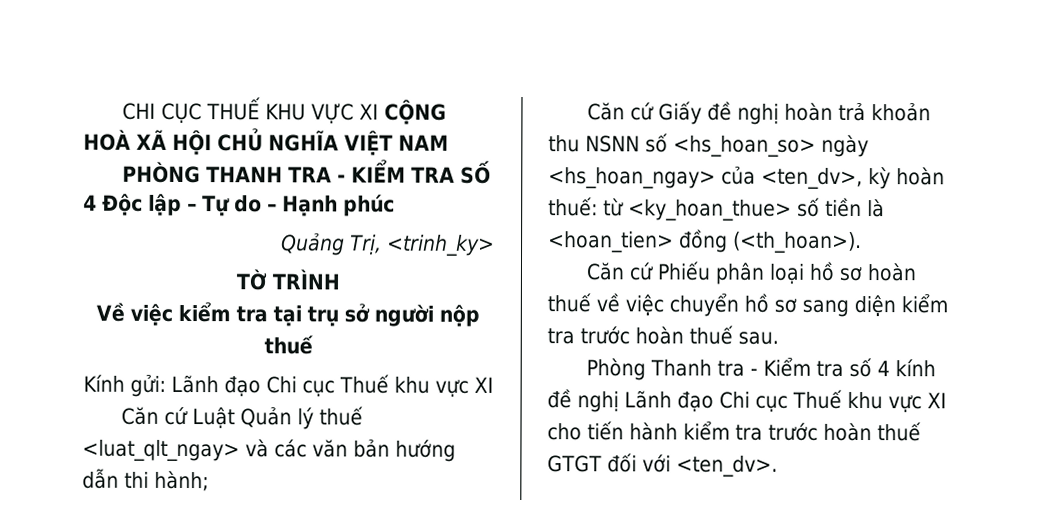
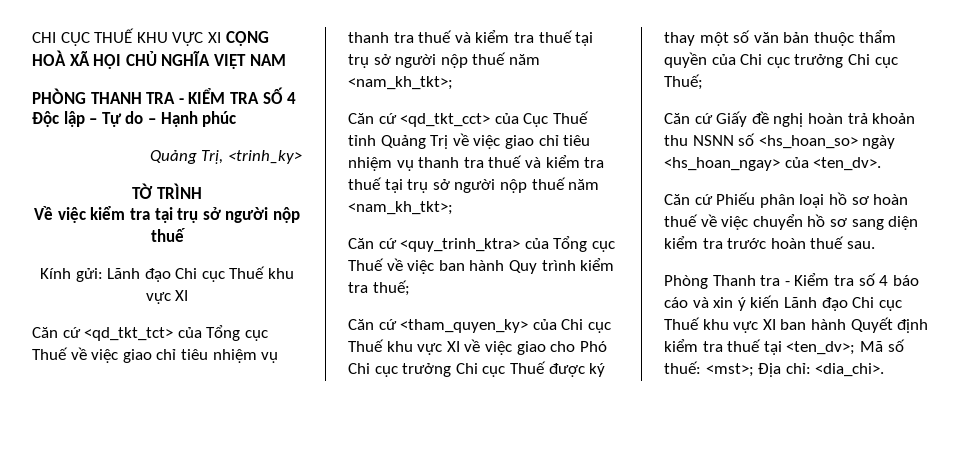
[191,406,363,430] [82,438,456,462] [82,468,209,492] Luật Quản lý thuế <luat_qlt_ngay> và các văn bản hướng dẫn thi hành; -> [84,325,268,341] [32,347,279,363] [348,30,594,46] [348,52,540,68] [348,76,453,90] [348,111,589,127] [348,133,591,149] [348,155,605,171] [348,177,600,193] [348,201,453,215] [348,236,615,252] [348,258,615,274] [348,280,410,296] [348,319,611,333] [348,339,607,355] [348,361,606,377] [664,30,896,46] [664,52,898,68] [664,74,703,90] <qd_tkt_tct> của Tổng cục Thuế về việc giao chỉ tiêu nhiệm vụ thanh tra thuế và kiểm tra thuế tại trụ sở người nộp thuế năm <nam_kh_tkt>; // Căn cứ <qd_tkt_cct> của Cục Thuế tỉnh Quảng Trị về việc giao chỉ tiêu nhiệm vụ thanh tra thuế và kiểm tra thuế tại trụ sở người nộp thuế năm <nam_kh_tkt>; // Căn cứ <quy_trinh_ktra> của Tổng cục Thuế về việc ban hành Quy trình kiểm tra thuế; // Căn cứ <tham_quyen_ky> của Chi cục Thuế khu vực XI về việc giao cho Phó Chi cục trưởng Chi cục Thuế được ký thay một số văn bản thuộc thẩm quyền của Chi cục trưởng Chi cục Thuế;
[761,167,945,190] [548,197,885,221] [548,229,862,254] <ten_dv>, kỳ hoàn thuế: từ <ky_hoan_thue> số tiền là <hoan_tien> đồng (<th_hoan>). -> [813,157,882,171] <ten_dv>.
[894,359,936,377] [547,389,947,413] [547,420,921,442] [547,453,778,477] kính đề nghị Lãnh đạo Chi cục Thuế khu vực XI cho tiến hành kiểm tra trước hoàn thuế GTGT đối với <ten_dv>. -> [892,275,919,286] [664,295,902,311] [664,317,929,333] [664,339,905,355] [664,361,885,377] báo cáo và xin ý kiến Lãnh đạo Chi cục Thuế khu vực XI ban hành Quyết định kiểm tra thuế tại <ten_dv>; Mã số thuế: <mst>; Địa chỉ: <dia_chi>.

